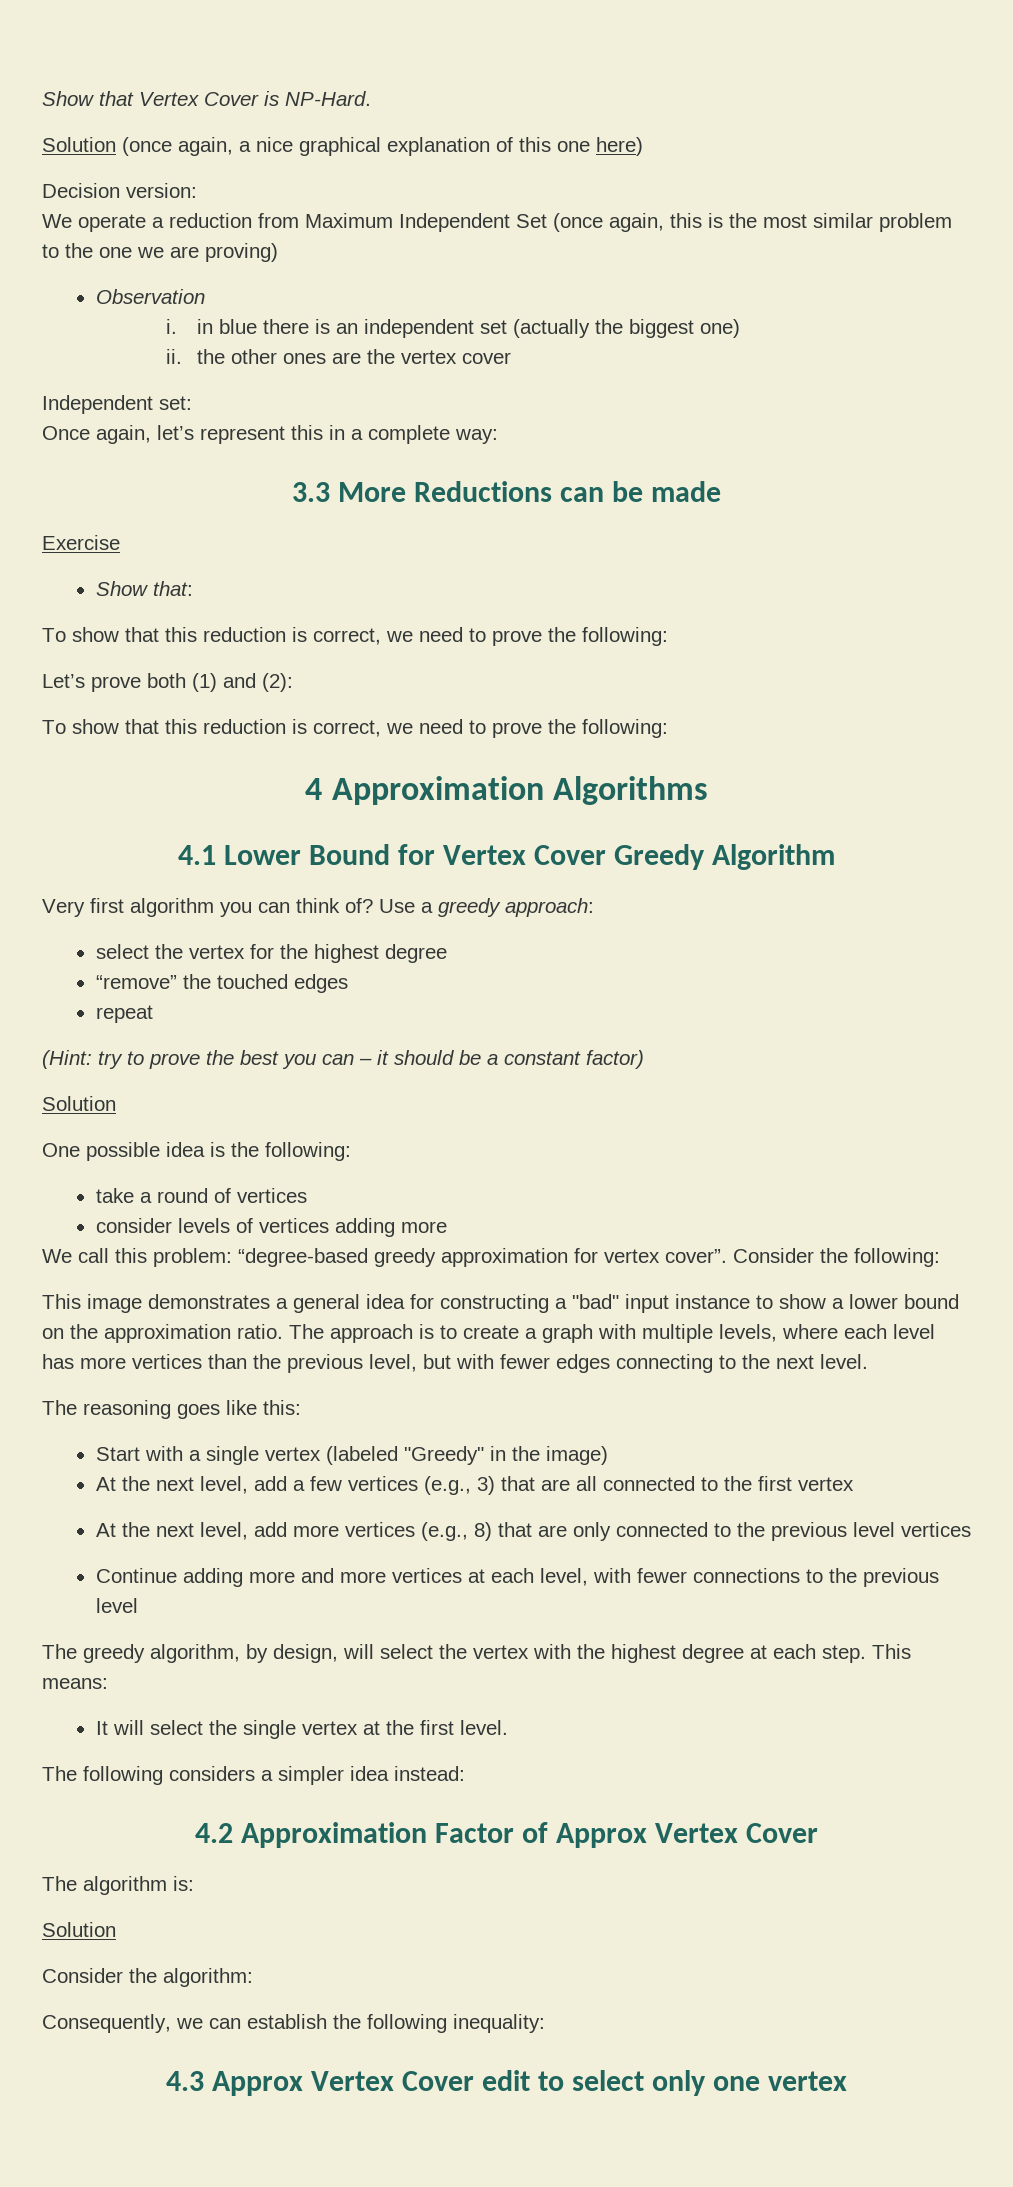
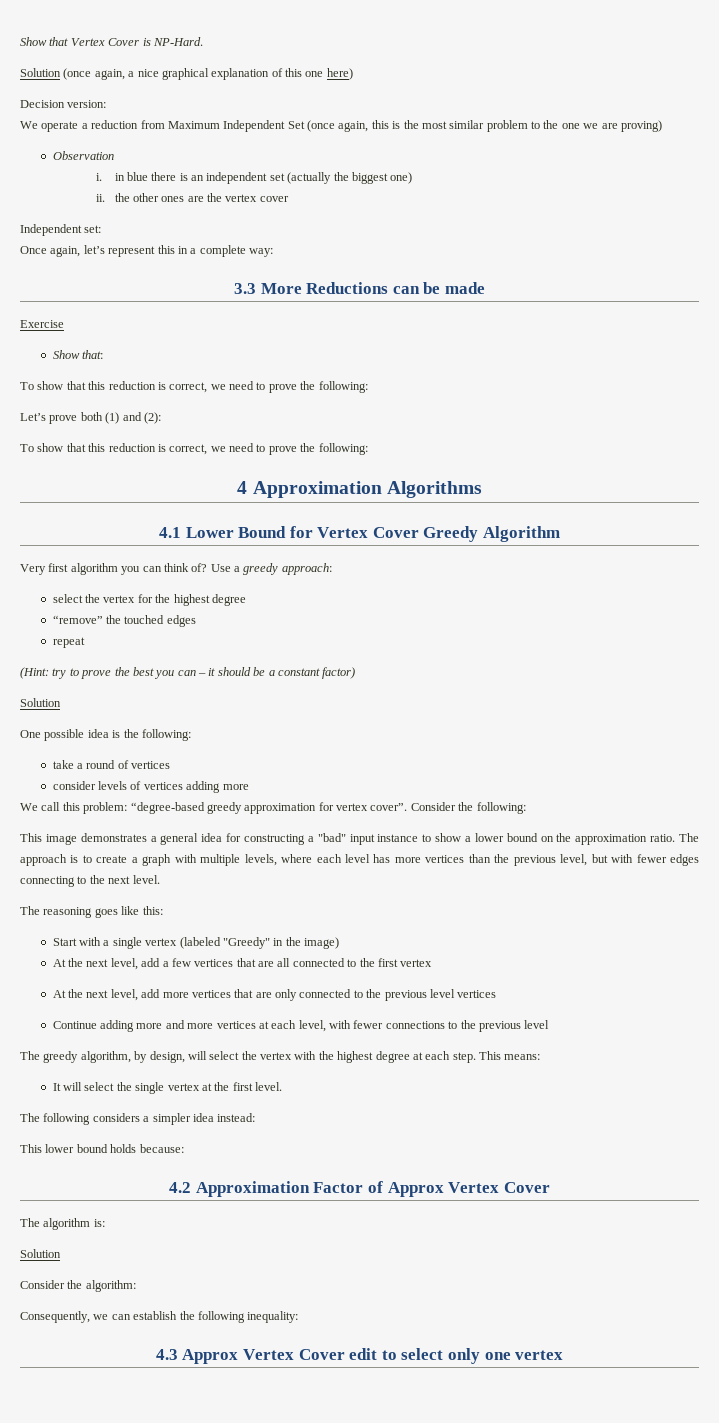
[423,1476,495,1495] (e.g., 3) -> (234, 963) none
[420,1522,492,1541] (e.g., 8) -> (231, 994) none
(465, 1773) none -> [20,1144,184,1153] // This lower bound holds because:

